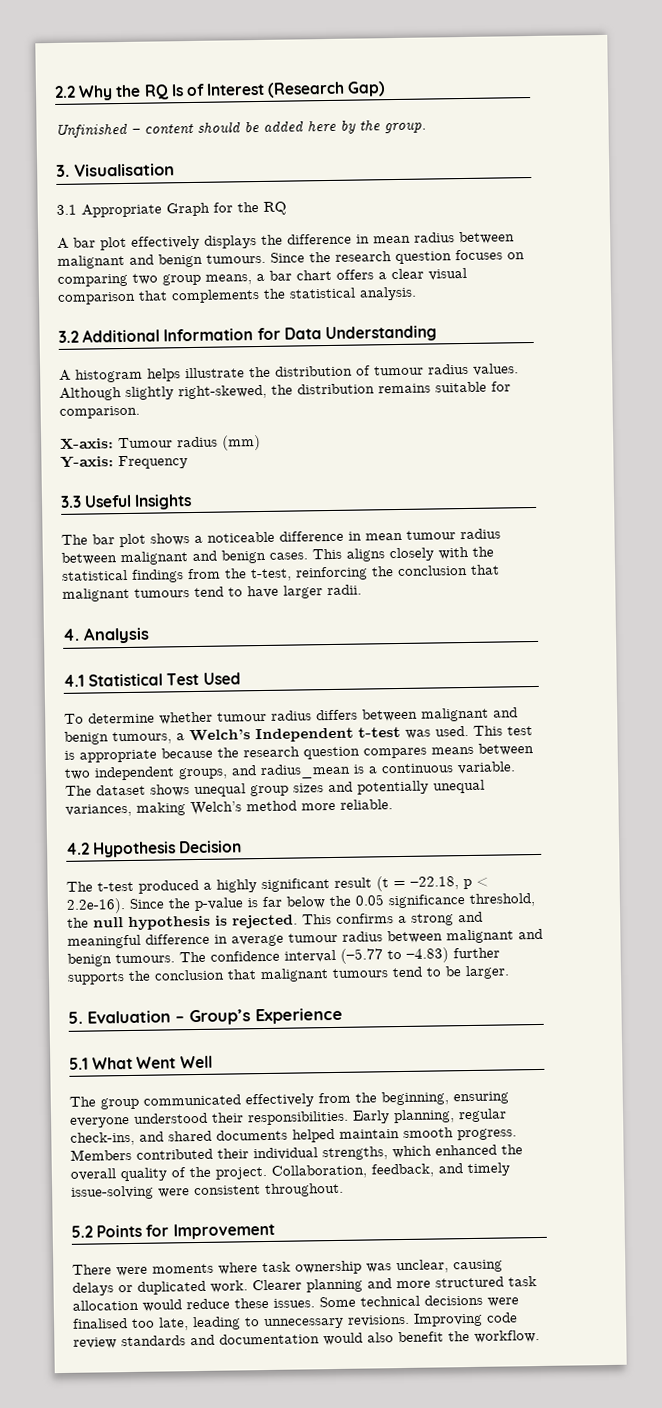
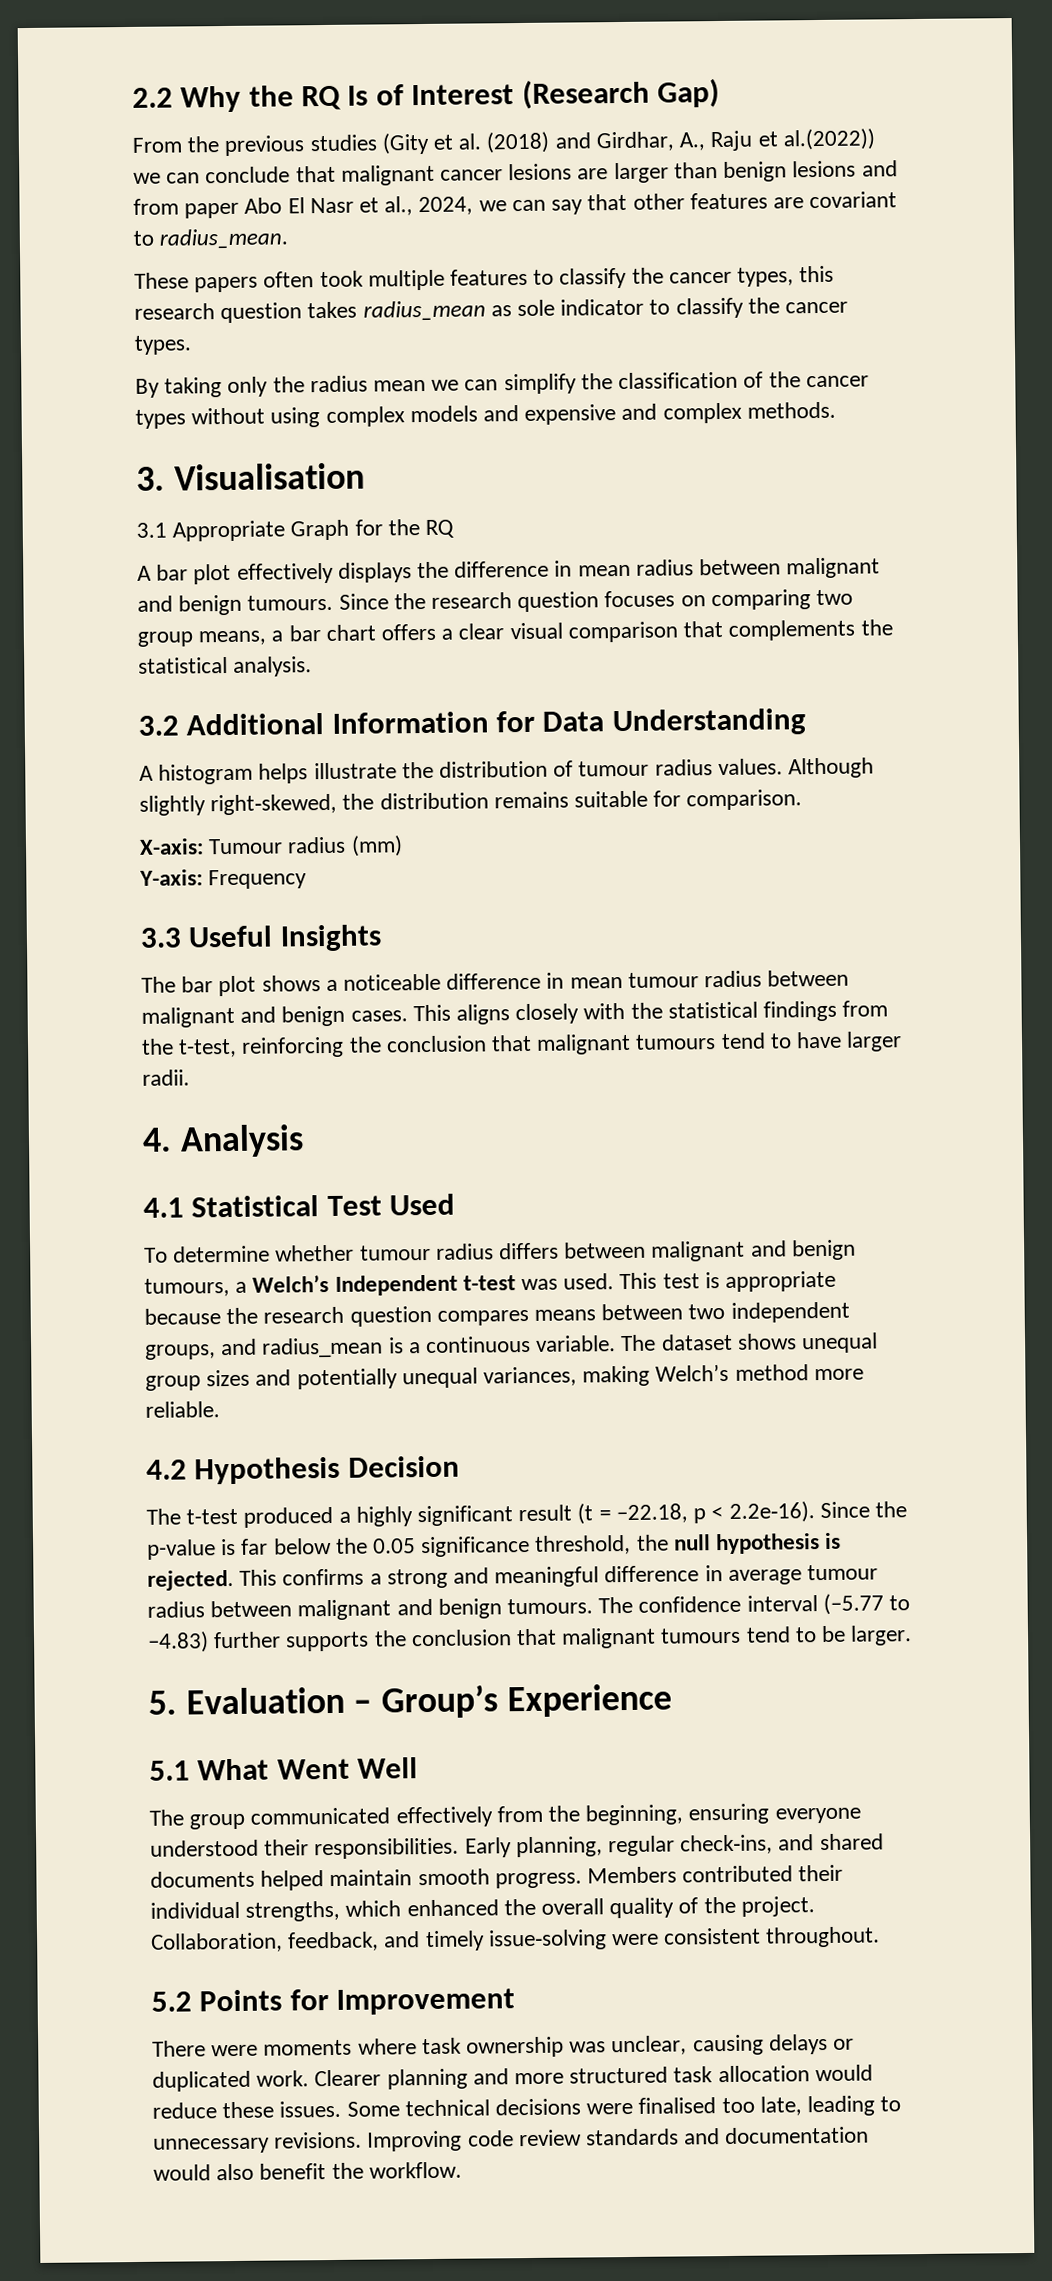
[55,119,427,138] Unfinished – content should be added here by the group. -> [132,128,875,156] [133,160,898,186] [133,191,898,219] [133,228,289,249] [134,265,835,293] [134,297,849,324] [134,335,192,355] [135,371,869,398] [135,401,836,429] From the previous studies (Gity et al. (2018) and Girdhar, A., Raju et al.(2022)) we can conclude that malignant cancer lesions are larger than benign lesions and from paper Abo El Nasr et al., 2024, we can say that other features are covariant to radius_mean. // These papers often took multiple features to classify the cancer types, this research question takes radius_mean as sole indicator to classify the cancer types. // By taking only the radius mean we can simplify the classification of the cancer types without using complex models and expensive and complex methods.

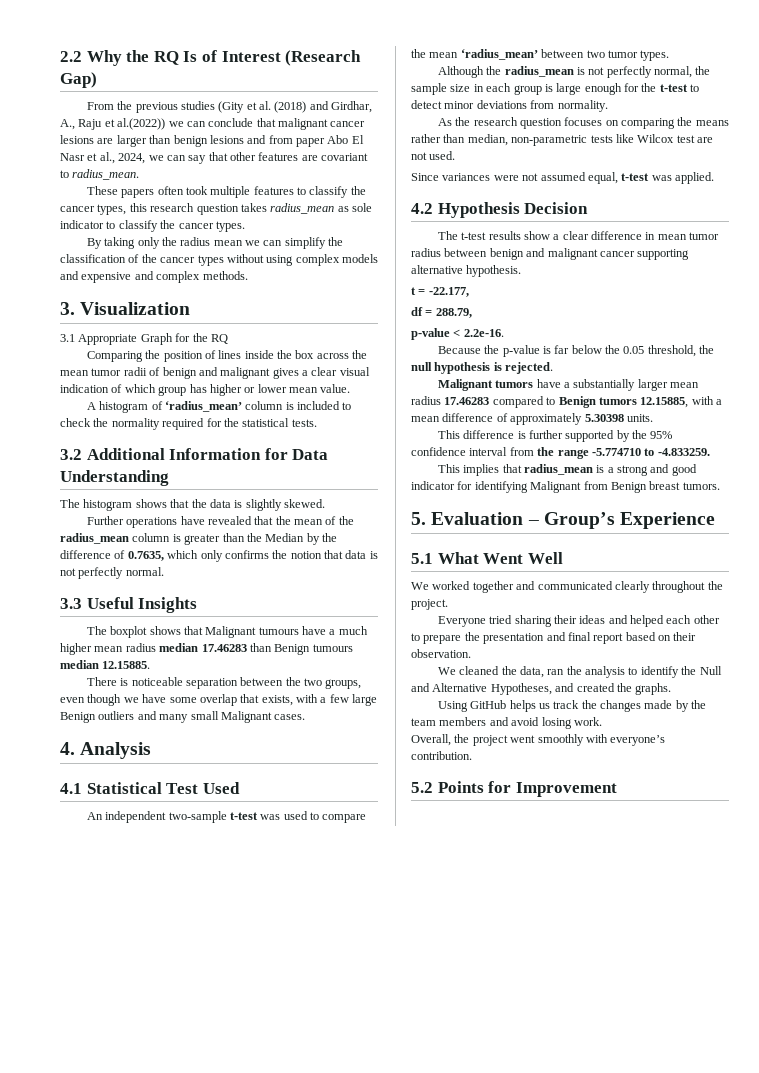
[173,462,365,491] Visualisation -> [80,302,191,315] Visualization
[137,557,881,585] [137,589,854,616] [137,619,893,647] [138,656,313,677] A bar plot effectively displays the difference in mean radius between malignant and benign tumours. Since the research question focuses on comparing two group means, a bar chart offers a clear visual comparison that complements the statistical analysis. -> [86,350,368,362] [60,367,370,379] [60,384,351,396] [86,401,352,413] [60,418,317,430] Comparing the position of lines inside the box across the mean tumor radii of benign and malignant gives a clear visual indication of which group has higher or lower mean value. // A histogram of ‘radius_mean’ column is included to check the normality required for the statistical tests.
[139,757,875,785] [139,789,803,816] [139,835,403,857] [139,869,308,890] [140,924,382,952] [141,969,850,997] [141,1000,889,1028] [141,1031,903,1058] [142,1069,190,1086] A histogram helps illustrate the distribution of tumour radius values. Although slightly right‑skewed, the distribution remains suitable for comparison. // X-axis: Tumour radius (mm) // Y-axis: Frequency // 3.3 Useful Insights // The bar plot shows a noticeable difference in mean tumour radius between malignant and benign cases. This aligns closely with the statistical findings from the t-test, reinforcing the conclusion that malignant tumours tend to have larger radii. -> [60,499,325,511] [86,516,354,528] [60,533,337,545] [60,550,378,562] [60,567,164,579] [60,597,198,613] [86,626,368,638] [60,643,353,655] [60,660,151,669] [86,677,362,689] [60,694,378,706] [60,711,306,723] The histogram shows that the data is slightly skewed. // Further operations have revealed that the mean of the radius_mean column is greater than the Median by the difference of 0.7635, which only confirms the notion that data is not perfectly normal. // 3.3 Useful Insights // The boxplot shows that Malignant tumours have a much higher mean radius median 17.46283 than Benign tumours median 12.15885. // There is noticeable separation between the two groups, even though we have some overlap that exists, with a few large Benign outliers and many small Malignant cases.
[144,1239,856,1263] [144,1270,837,1297] [144,1301,850,1327] [145,1332,879,1360] [145,1363,864,1391] [145,1401,220,1418] To determine whether tumour radius differs between malignant and benign tumours, a Welch’s Independent t-test was used. This test is appropriate because the research question compares means between two independent groups, and radius_mean is a continuous variable. The dataset shows unequal group sizes and potentially unequal variances, making Welch’s method more reliable. -> [86,811,367,823] [411,49,670,61] [437,66,711,78] [411,83,700,95] [411,100,608,112] [437,117,729,129] [411,134,713,146] [411,151,456,160] [411,172,714,184] An independent two-sample t-test was used to compare the mean ‘radius_mean’ between two tumor types. // Although the radius_mean is not perfectly normal, the sample size in each group is large enough for the t-test to detect minor deviations from normality. // As the research question focuses on comparing the means rather than median, non-parametric tests like Wilcox test are not used. // Since variances were not assumed equal, t-test was applied.
[243,1501,870,1528] produced a highly significant result (t = –22.18, p < 2.2e‑16). Since -> [488,231,720,240] [411,248,690,260] [411,265,522,277] [411,287,469,297] [411,307,472,318] [411,328,504,340] [437,346,481,354] results show a clear difference in mean tumor radius between benign and malignant cancer supporting alternative hypothesis. // t = -22.177, // df = 288.79, // p-value < 2.2e-16. // Because
[421,1535,531,1558] significance -> (645, 350) none
[239,1564,879,1589] [147,1593,911,1621] [147,1625,913,1653] This confirms a strong and meaningful difference in average tumour radius between malignant and benign tumours. The confidence interval (–5.77 to –4.83) further supports the conclusion that malignant tumours tend to be larger. -> [437,379,700,391] [411,396,722,408] [411,413,653,425] [437,430,673,442] [411,447,710,459] [437,464,697,476] [411,481,720,493] // Malignant tumors have a substantially larger mean radius 17.46283 compared to Benign tumors 12.15885, with a mean difference of approximately 5.30398 units. // This difference is further supported by the 95% confidence interval from the range -5.774710 to -4.833259. // This implies that radius_mean is a strong and good indicator for identifying Malignant from Benign breast tumors.
[149,1803,861,1830] [150,1833,884,1860] [150,1864,844,1891] [150,1896,815,1922] [151,1926,881,1953] [151,1988,516,2015] [152,2033,855,2058] [152,2064,873,2092] [152,2095,902,2119] [153,2126,870,2154] [153,2161,462,2181] The group communicated effectively from the beginning, ensuring everyone understood their responsibilities. Early planning, regular check‑ins, and shared documents helped maintain smooth progress. Members contributed their individual strengths, which enhanced the overall quality of the project. Collaboration, feedback, and timely issue‑solving were consistent throughout. // 5.2 Points for Improvement // There were moments where task ownership was unclear, causing delays or duplicated work. Clearer planning and more structured task allocation would reduce these issues. Some technical decisions were finalised too late, leading to unnecessary revisions. Improving code review standards and documentation would also benefit the workflow. -> [411,581,723,593] [411,599,448,610] [437,615,720,627] [411,632,697,644] [411,649,471,658] [437,666,722,678] [411,683,672,695] [437,700,707,712] [411,717,602,729] [411,734,666,746] [411,751,472,760] [411,781,617,797] We worked together and communicated clearly throughout the project. // Everyone tried sharing their ideas and helped each other to prepare the presentation and final report based on their observation. // We cleaned the data, ran the analysis to identify the Null and Alternative Hypotheses, and created the graphs. // Using GitHub helps us track the changes made by the team members and avoid losing work. // Overall, the project went smoothly with everyone’s contribution. // 5.2 Points for Improvement

